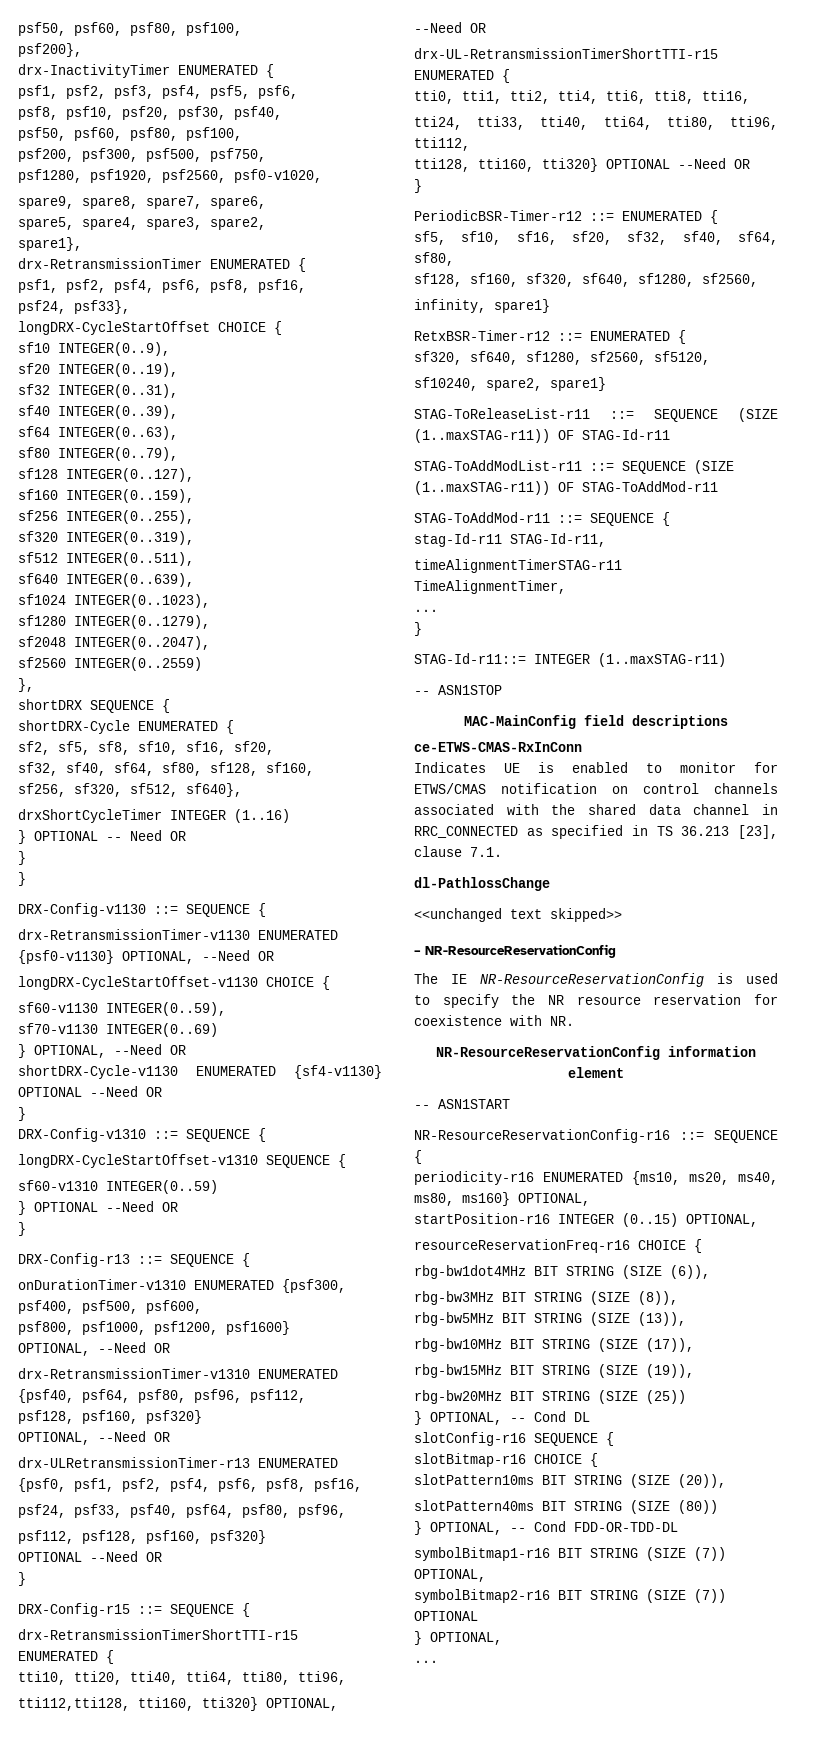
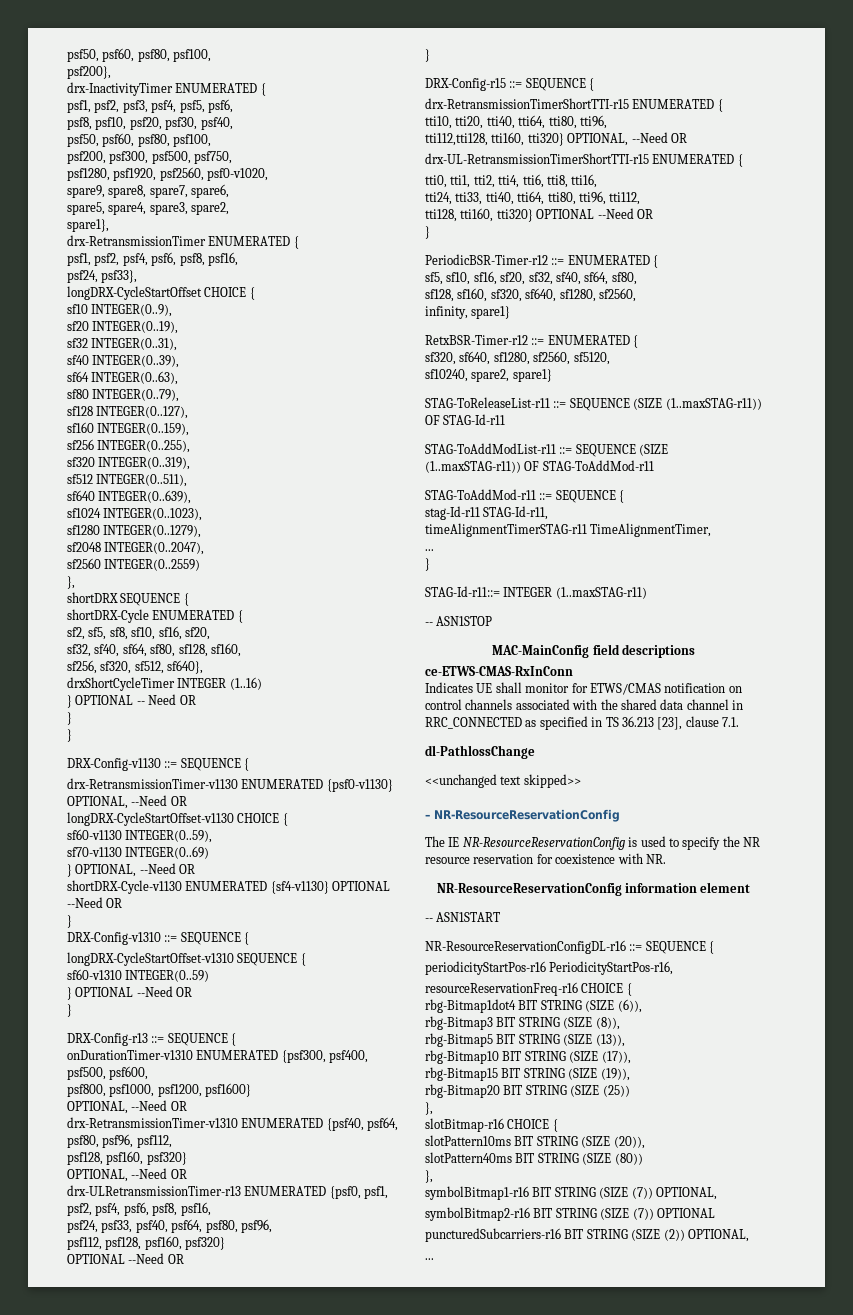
[538,762,662,773] is enabled to -> [495,682,522,693] shall
[414,1129,778,1143] [414,1150,422,1164] [414,1171,778,1185] [414,1192,590,1206] [414,1213,758,1227] NR-ResourceReservationConfig-r16 ::= SEQUENCE { // periodicity-r16 ENUMERATED {ms10, ms20, ms40, ms80, ms160} OPTIONAL, // startPosition-r16 INTEGER (0..15) OPTIONAL, -> [425,940,715,954] [425,961,674,975] NR-ResourceReservationConfigDL-r16 ::= SEQUENCE { // periodicityStartPos-r16 PeriodicityStartPos-r16,
[414,1265,526,1279] rbg-bw1dot4MHz -> [425,999,516,1013] rbg-Bitmap1dot4
[414,1291,494,1305] rbg-bw3MHz -> [425,1016,493,1030] rbg-Bitmap3
[414,1312,494,1326] rbg-bw5MHz -> [425,1033,493,1047] rbg-Bitmap5
[414,1338,502,1352] rbg-bw10MHz -> [425,1050,499,1064] rbg-Bitmap10
[414,1364,502,1378] rbg-bw15MHz -> [425,1067,498,1081] rbg-Bitmap15
[414,1390,502,1404] rbg-bw20MHz -> [425,1084,500,1098] rbg-Bitmap20
[414,1411,590,1425] [414,1432,614,1446] } OPTIONAL, -- Cond DL // slotConfig-r16 SEQUENCE { -> [425,1102,433,1115] },
[414,1521,678,1535] } OPTIONAL, -- Cond FDD-OR-TDD-DL -> [425,1170,433,1183] },
[414,1631,422,1645] } -> [425,1228,685,1242] puncturedSubcarriers-r16 BIT STRING (SIZE (2))

